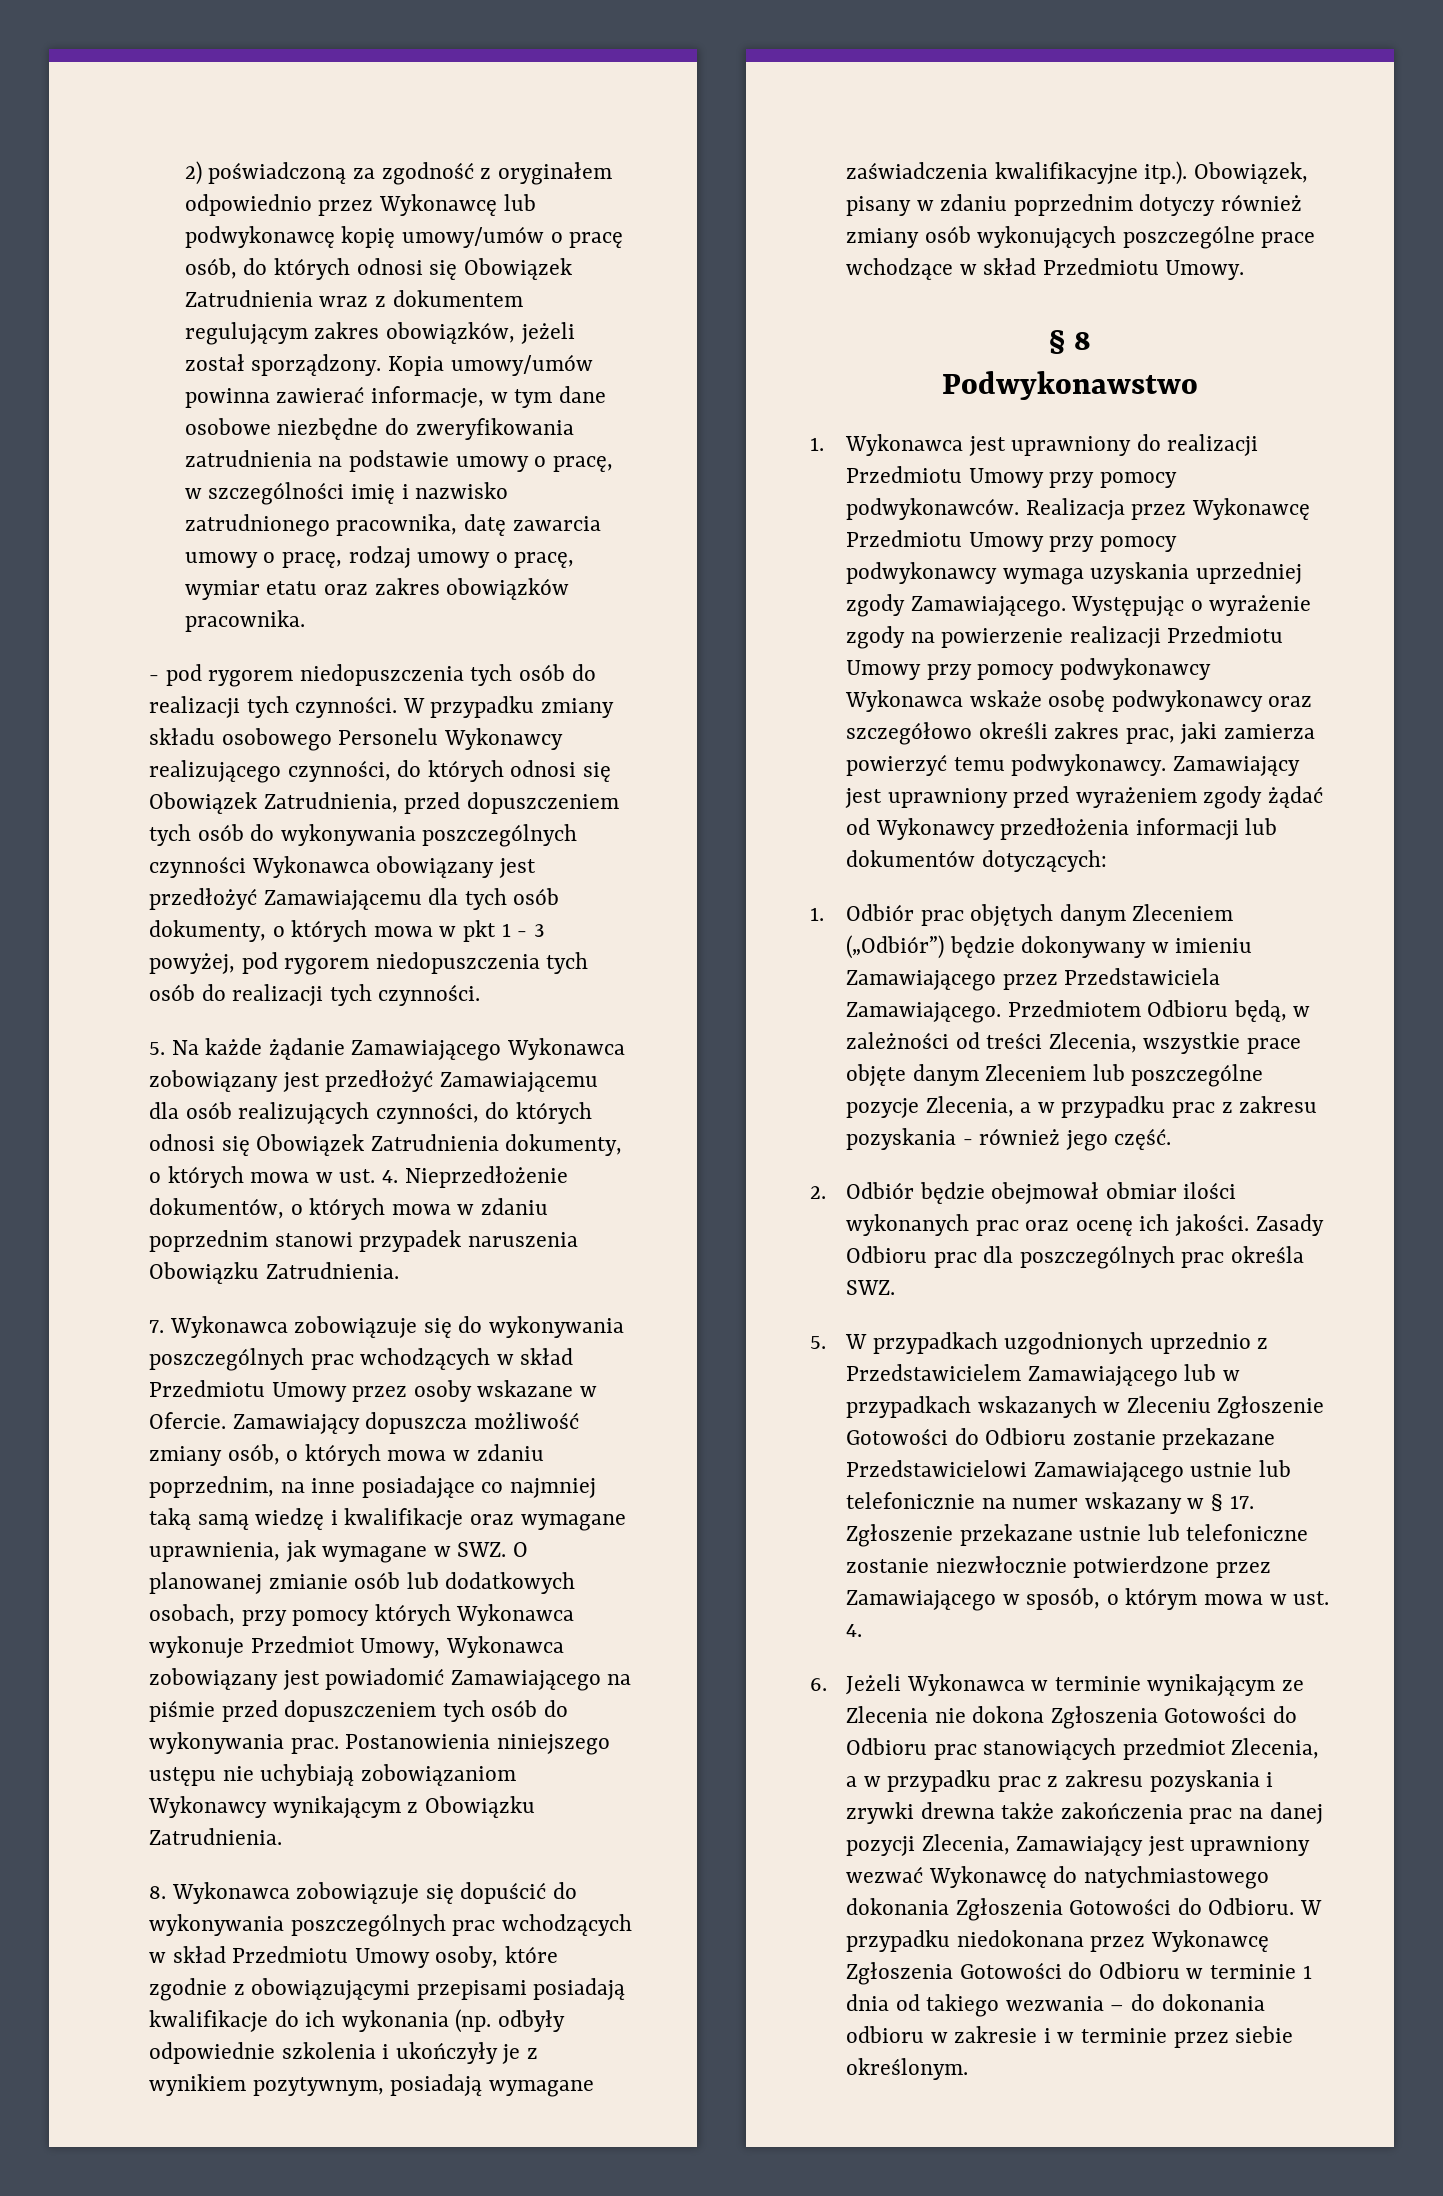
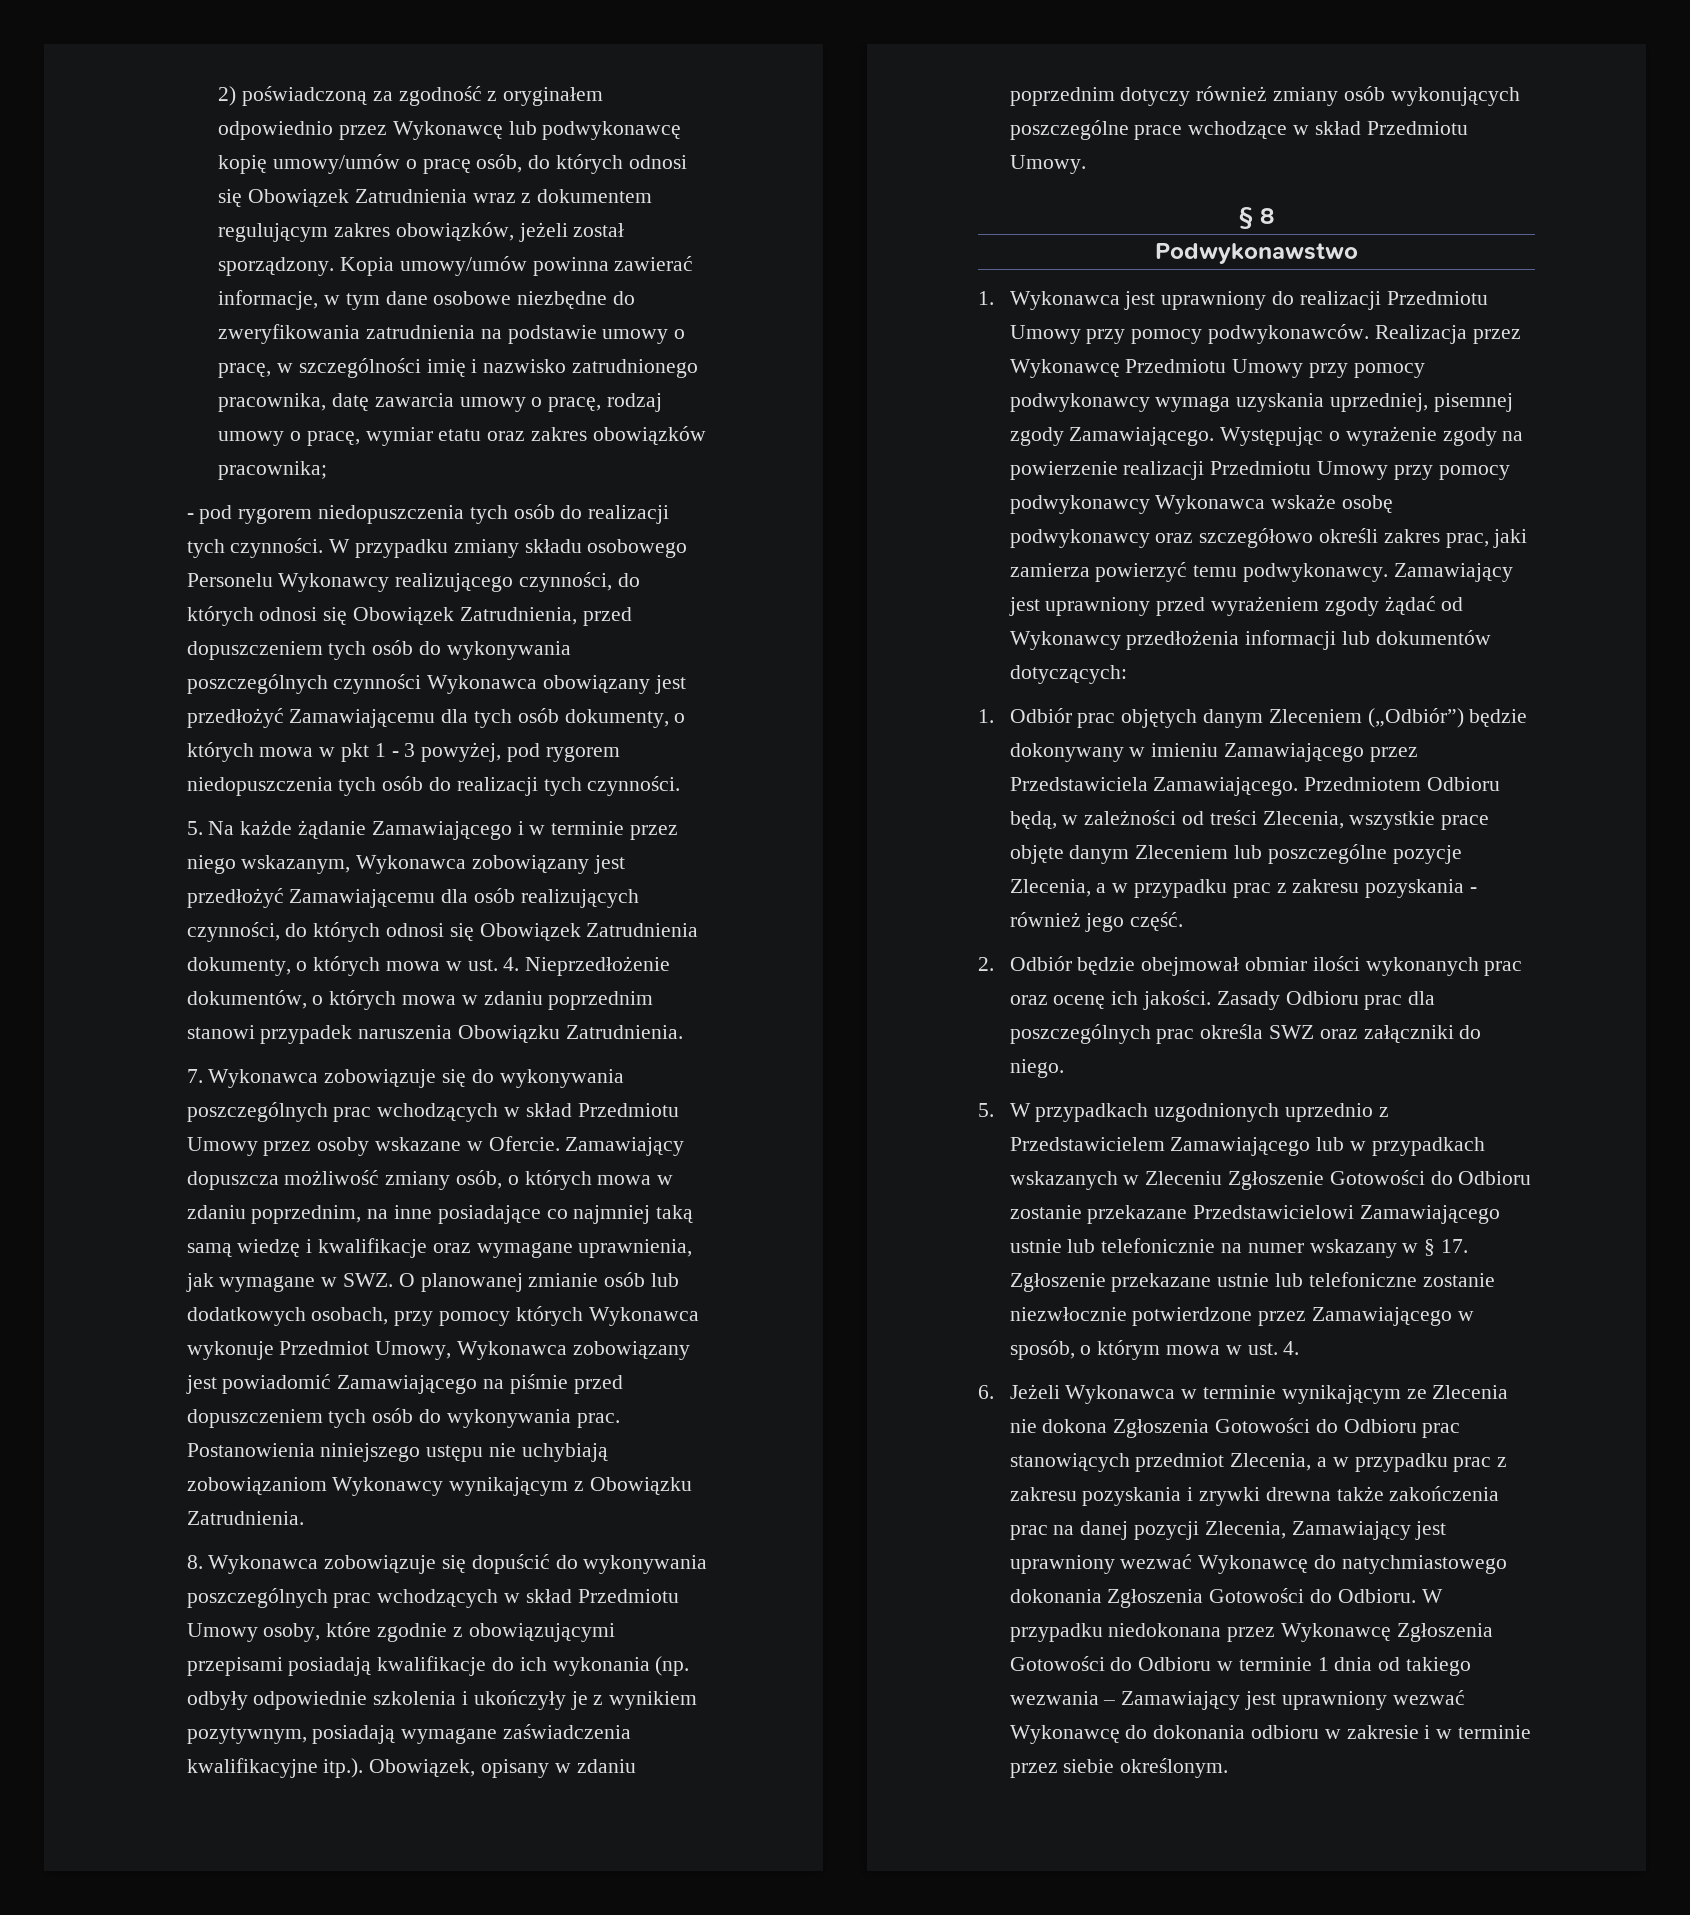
[184,610,305,632] pracownika. -> [218,461,328,480] pracownika;
(502, 1050) none -> [517,821,678,840] [186,855,351,874] i w terminie przez niego wskazanym,
[845,196,911,216] pisany -> [480,1759,549,1778] opisany
[1195,562,1302,584] uprzedniej -> [1329,393,1513,412] uprzedniej, pisemnej
[845,1280,895,1295] SWZ. -> [1268,1025,1482,1043] [1009,1059,1064,1078] SWZ oraz załączniki do niego.
(1125, 2008) none -> [1121,1690,1465,1710] [1009,1725,1120,1744] Zamawiający jest uprawniony wezwać Wykonawcę

